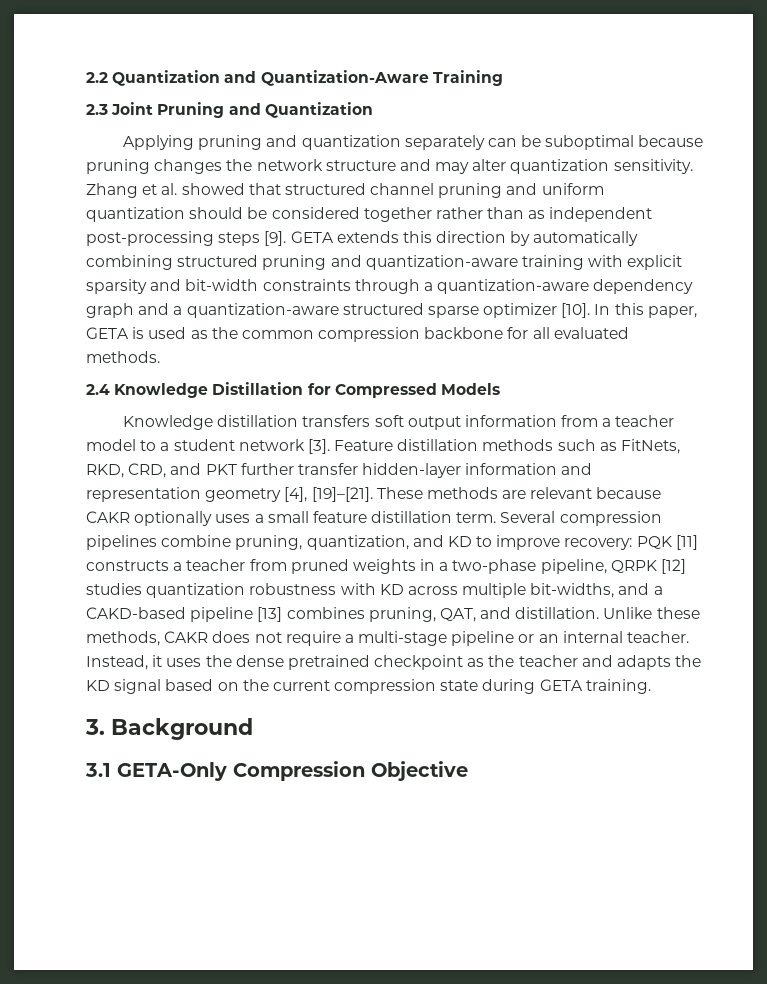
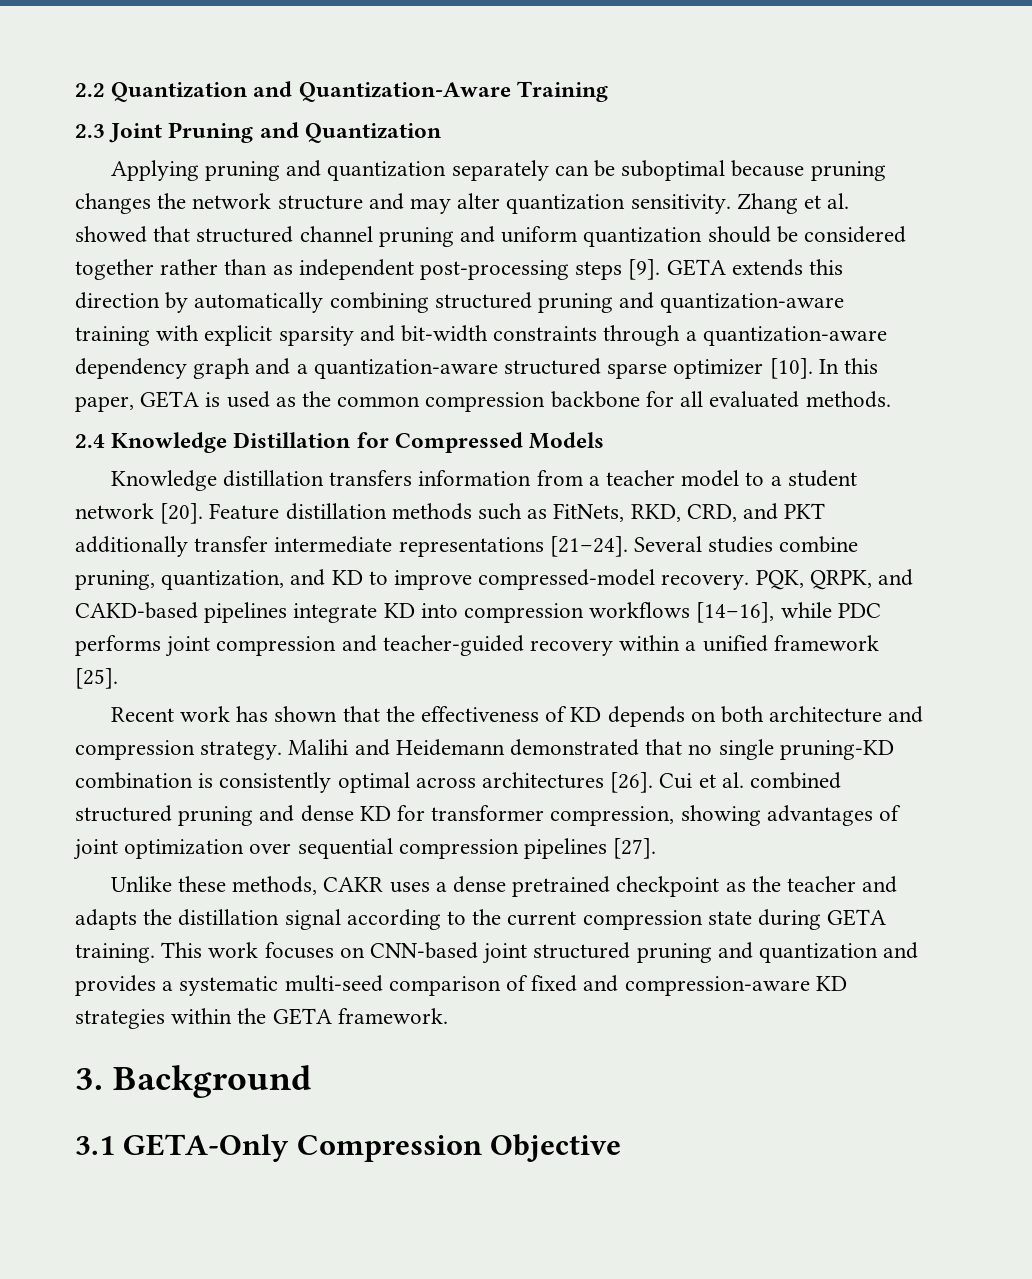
[374,415,461,430] soft output -> (413, 478) none
[307,439,330,454] [3]. -> [160,503,204,524] [20].
[240,463,593,478] [86,487,662,502] [86,511,662,526] [86,535,157,550] further transfer hidden-layer information and representation geometry [4], [19]–[21]. These methods are relevant because CAKR optionally uses a small feature distillation term. Several compression pipelines -> [75,536,774,557] additionally transfer intermediate representations [21–24]. Several studies
[564,535,698,550] [86,559,687,574] [86,583,663,598] [86,607,700,622] [86,631,690,646] [86,655,232,670] recovery: PQK [11] constructs a teacher from pruned weights in a two-phase pipeline, QRPK [12] studies quantization robustness with KD across multiple bit-widths, and a CAKD-based pipeline [13] combines pruning, QAT, and distillation. Unlike these methods, CAKR does not require a multi-stage pipeline or an internal teacher. Instead, it uses the -> [478,569,914,590] [75,602,881,623] [75,635,879,657] [75,668,118,689] [110,706,924,727] [75,739,894,760] [75,772,842,793] [75,805,902,826] [73,838,657,860] [110,876,447,895] compressed-model recovery. PQK, QRPK, and CAKD-based pipelines integrate KD into compression workflows [14–16], while PDC performs joint compression and teacher-guided recovery within a unified framework [25]. // Recent work has shown that the effectiveness of KD depends on both architecture and compression strategy. Malihi and Heidemann demonstrated that no single pruning-KD combination is consistently optimal across architectures [26]. Cui et al. combined structured pruning and dense KD for transformer compression, showing advantages of joint optimization over sequential compression pipelines [27]. // Unlike these methods, CAKR uses a
[86,679,239,694] KD signal based on -> [178,909,467,930] distillation signal according to
(651, 686) none -> [161,942,919,964] [75,975,847,996] [75,1008,448,1029] This work focuses on CNN-based joint structured pruning and quantization and provides a systematic multi-seed comparison of fixed and compression-aware KD strategies within the GETA framework.

